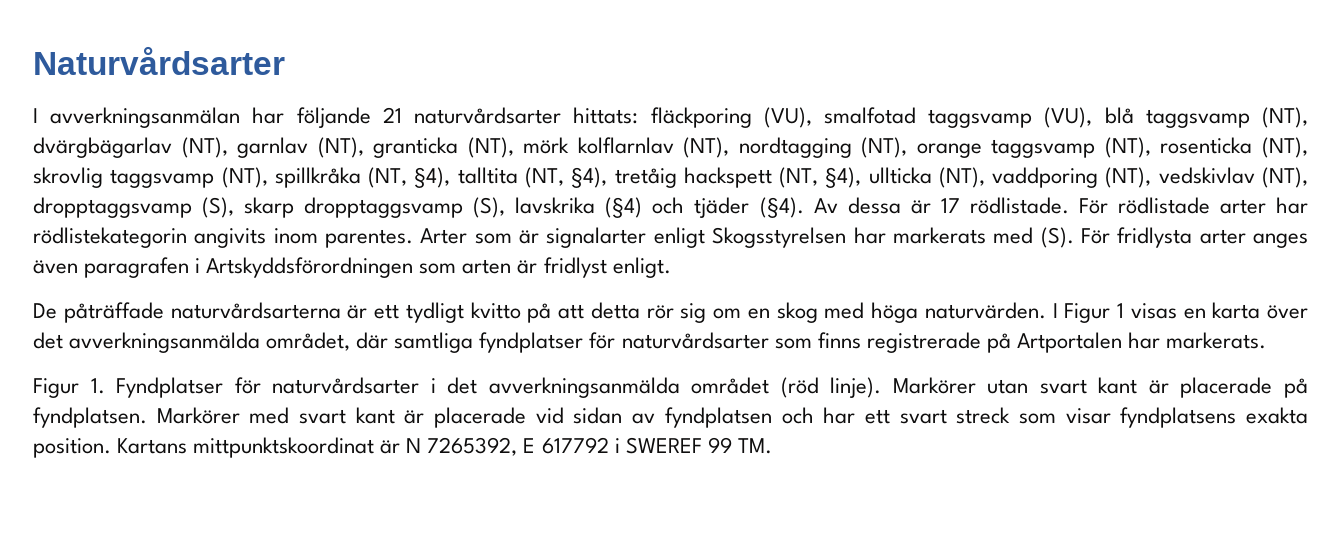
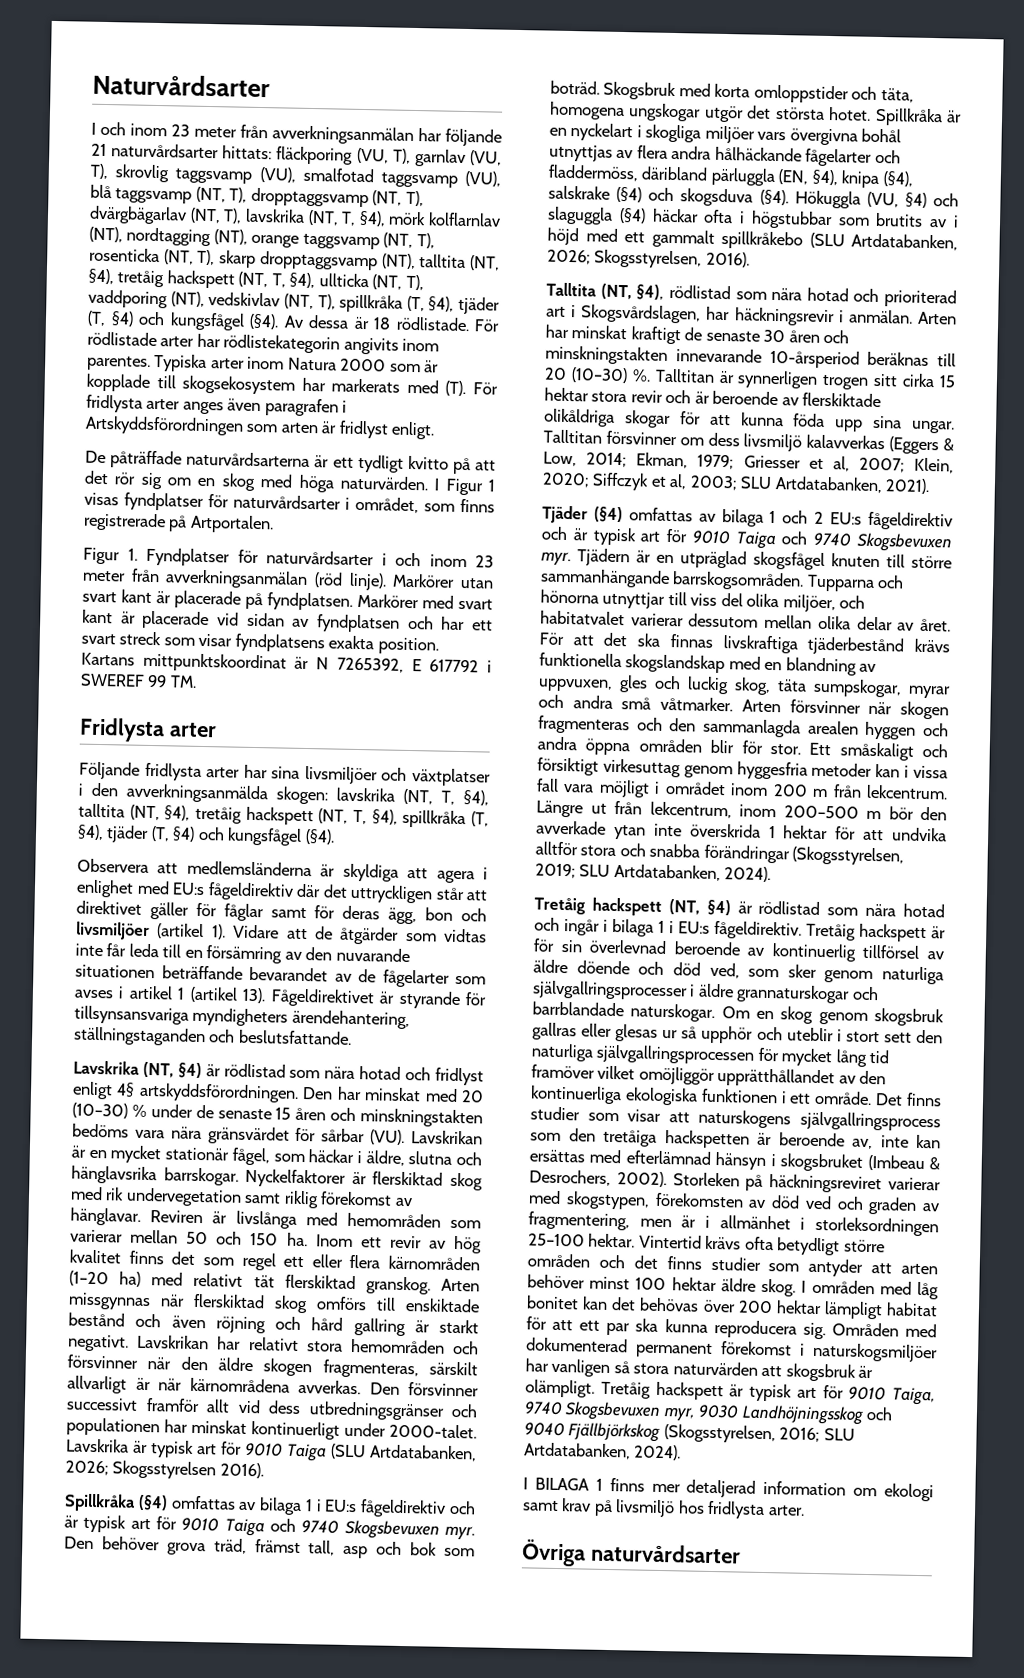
(38, 115) none -> [100,121,268,139] och inom 23 meter från
(752, 117) none -> [356,147,503,167] [90,163,253,184] (VU, T), garnlav (VU, T), skrovlig taggsvamp
[1262,107,1308,128] [33,137,514,158] (NT), dvärgbägarlav (NT), garnlav (NT), granticka (NT), -> [195,186,424,208] [89,205,386,227] (NT, T), dropptaggsvamp (NT, T), dvärgbägarlav (NT, T), lavskrika (NT, T, §4),
[1104,137,1308,158] [33,167,819,188] (NT), rosenticka (NT), skrovlig taggsvamp (NT), spillkråka (NT, §4), talltita (NT, §4), tretåig hackspett (NT, -> [383,232,435,249] [89,247,501,271] [88,268,286,289] (NT, T), rosenticka (NT, T), skarp dropptaggsvamp (NT), talltita (NT, §4), tretåig hackspett (NT, T,
[938,167,985,188] (NT), -> [372,274,424,291] (NT, T),
[1261,167,1308,188] [33,197,750,218] (NT), dropptaggsvamp (S), skarp dropptaggsvamp (S), lavskrika (§4) och tjäder -> [283,293,500,315] [87,310,245,331] (NT, T), spillkråka (T, §4), tjäder (T, §4) och kungsfågel
[940,198,960,213] 17 -> [373,317,391,330] 18
[420,227,847,248] Arter som är signalarter enligt Skogsstyrelsen -> [153,353,440,373] [86,373,296,395] Typiska arter inom Natura 2000 som är kopplade till skogsekosystem
[1040,227,1074,248] (S). -> [445,380,467,397] (T).
[590,302,640,319] detta -> [84,470,109,485] det
[1183,302,1308,319] [33,332,474,353] en karta över det avverkningsanmälda området, där samtliga -> (119, 499) none
(769, 340) none -> [345,496,419,514] i området,
[1016,332,1267,353] Artportalen har markerats. -> [189,514,274,534] Artportalen.
[447,377,770,398] det avverkningsanmälda området -> [395,552,494,568] [82,568,309,589] och inom 23 meter från avverkningsanmälan
(772, 446) none -> [79,717,217,743] [79,761,491,787] [78,782,489,806] [78,803,490,829] [77,824,335,846] [77,858,489,884] [76,879,487,904] [76,900,488,925] [75,921,487,945] [75,943,410,964] [75,964,486,988] [74,985,488,1010] [74,1005,410,1030] [73,1026,352,1047] [73,1060,485,1086] [72,1081,485,1103] [72,1102,483,1128] [72,1123,483,1145] [71,1145,482,1166] [71,1165,484,1191] [70,1186,413,1209] [70,1207,481,1229] [70,1229,483,1254] [69,1249,480,1271] [69,1270,480,1295] [68,1292,480,1314] [68,1312,479,1337] [68,1334,479,1355] [67,1354,478,1379] [67,1375,479,1397] [66,1397,478,1421] [66,1417,477,1440] [66,1438,477,1462] [65,1460,264,1480] [64,1493,476,1518] [64,1514,475,1540] [64,1536,476,1559] [550,80,914,104] [549,101,962,127] [549,123,902,146] [549,144,901,167] [548,164,914,189] [548,185,959,209] [547,206,959,230] [547,227,958,251] [547,249,750,269] [546,282,957,308] [546,304,957,327] [545,324,850,345] [545,345,956,369] [544,367,956,390] [544,387,882,408] [544,408,955,434] [543,429,954,455] [543,451,954,474] [542,472,931,495] [542,505,953,531] [541,526,952,553] [541,548,952,570] [540,568,905,592] [540,589,866,613] [540,610,951,632] [539,632,950,656] [539,652,877,676] [538,675,951,699] [538,694,949,720] [538,715,949,740] [537,736,948,761] [537,757,948,780] [536,778,949,800] [536,800,947,821] [536,820,947,842] [535,841,905,866] [535,863,772,883] [534,897,945,918] [534,917,946,943] [533,938,944,962] [533,959,944,985] [532,980,879,1004] [532,1001,944,1027] [532,1022,943,1044] [531,1043,890,1067] [531,1064,887,1088] [530,1085,942,1107] [530,1106,941,1132] [530,1128,941,1150] [529,1149,940,1172] [529,1169,941,1194] [528,1190,940,1215] [528,1211,939,1237] [528,1233,885,1256] [527,1253,938,1277] [527,1274,939,1300] [526,1295,938,1320] [526,1316,937,1340] [526,1337,938,1363] [525,1358,874,1382] [525,1379,936,1406] [524,1401,894,1425] [524,1422,855,1444] [524,1442,682,1461] [523,1477,934,1502] [522,1498,805,1520] [521,1539,741,1567] // Fridlysta arter // Följande fridlysta arter har sina livsmiljöer och växtplatser i den avverkningsanmälda skogen: lavskrika (NT, T, §4), talltita (NT, §4), tretåig hackspett (NT, T, §4), spillkråka (T, §4), tjäder (T, §4) och kungsfågel (§4). // Observera att medlemsländerna är skyldiga att agera i enlighet med EU:s fågeldirektiv där det uttryckligen står att direktivet gäller för fåglar samt för deras ägg, bon och livsmiljöer (artikel 1). Vidare att de åtgärder som vidtas inte får leda till en försämring av den nuvarande situationen beträffande bevarandet av de fågelarter som avses i artikel 1 (artikel 13). Fågeldirektivet är styrande för tillsynsansvariga myndigheters ärendehantering, ställningstaganden och beslutsfattande. // Lavskrika (NT, §4) är rödlistad som nära hotad och fridlyst enligt 4§ artskyddsförordningen. Den har minskat med 20 (10–30) % under de senaste 15 åren och minskningstakten bedöms vara nära gränsvärdet för sårbar (VU). Lavskrikan är en mycket stationär fågel, som häckar i äldre, slutna och hänglavsrika barrskogar. Nyckelfaktorer är flerskiktad skog med rik undervegetation samt riklig förekomst av hänglavar. Reviren är livslånga med hemområden som varierar mellan 50 och 150 ha. Inom ett revir av hög kvalitet finns det som regel ett eller flera kärnområden (1–20 ha) med relativt tät flerskiktad granskog. Arten missgynnas när flerskiktad skog omförs till enskiktade bestånd och även röjning och hård gallring är starkt negativt. Lavskrikan har relativt stora hemområden och försvinner när den äldre skogen fragmenteras, särskilt allvarligt är när kärnområdena avverkas. Den försvinner successivt framför allt vid dess utbredningsgränser och populationen har minskat kontinuerligt under 2000-talet. Lavskrika är typisk art för 9010 Taiga (SLU Artdatabanken, 2026; Skogsstyrelsen 2016). // Spillkråka (§4) omfattas av bilaga 1 i EU:s fågeldirektiv och är typisk art för 9010 Taiga och 9740 Skogsbevuxen myr. Den behöver grova träd, främst tall, asp och bok som boträd. Skogsbruk med korta omloppstider och täta, homogena ungskogar utgör det största hotet. Spillkråka är en nyckelart i skogliga miljöer vars övergivna bohål utnyttjas av flera andra hålhäckande fågelarter och fladdermöss, däribland pärluggla (EN, §4), knipa (§4), salskrake (§4) och skogsduva (§4). Hökuggla (VU, §4) och slaguggla (§4) häckar ofta i högstubbar som brutits av i höjd med ett gammalt spillkråkebo (SLU Artdatabanken, 2026; Skogsstyrelsen, 2016). // Talltita (NT, §4), rödlistad som nära hotad och prioriterad art i Skogsvårdslagen, har häckningsrevir i anmälan. Arten har minskat kraftigt de senaste 30 åren och minskningstakten innevarande 10-årsperiod beräknas till 20 (10–30) %. Talltitan är synnerligen trogen sitt cirka 15 hektar stora revir och är beroende av flerskiktade olikåldriga skogar för att kunna föda upp sina ungar. Talltitan försvinner om dess livsmiljö kalavverkas (Eggers & Low, 2014; Ekman, 1979; Griesser et al, 2007; Klein, 2020; Siffczyk et al, 2003; SLU Artdatabanken, 2021). // Tjäder (§4) omfattas av bilaga 1 och 2 EU:s fågeldirektiv och är typisk art för 9010 Taiga och 9740 Skogsbevuxen myr. Tjädern är en utpräglad skogsfågel knuten till större sammanhängande barrskogsområden. Tupparna och hönorna utnyttjar till viss del olika miljöer, och habitatvalet varierar dessutom mellan olika delar av året. För att det ska finnas livskraftiga tjäderbestånd krävs funktionella skogslandskap med en blandning av uppvuxen, gles och luckig skog, täta sumpskogar, myrar och andra små våtmarker. Arten försvinner när skogen fragmenteras och den sammanlagda arealen hyggen och andra öppna områden blir för stor. Ett småskaligt och försiktigt virkesuttag genom hyggesfria metoder kan i vissa fall vara möjligt i området inom 200 m från lekcentrum. Längre ut från lekcentrum, inom 200–500 m bör den avverkade ytan inte överskrida 1 hektar för att undvika alltför stora och snabba förändringar (Skogsstyrelsen, 2019; SLU Artdatabanken, 2024). // Tretåig hackspett (NT, §4) är rödlistad som nära hotad och ingår i bilaga 1 i EU:s fågeldirektiv. Tretåig hackspett är för sin överlevnad beroende av kontinuerlig tillförsel av äldre döende och död ved, som sker genom naturliga självgallringsprocesser i äldre grannaturskogar och barrblandade naturskogar. Om en skog genom skogsbruk gallras eller glesas ur så upphör och uteblir i stort sett den naturliga självgallringsprocessen för mycket lång tid framöver vilket omöjliggör upprätthållandet av den kontinuerliga ekologiska funktionen i ett område. Det finns studier som visar att naturskogens självgallringsprocess som den tretåiga hackspetten är beroende av, inte kan ersättas med efterlämnad hänsyn i skogsbruket (Imbeau & Desrochers, 2002). Storleken på häckningsreviret varierar med skogstypen, förekomsten av död ved och graden av fragmentering, men är i allmänhet i storleksordningen 25–100 hektar. Vintertid krävs ofta betydligt större områden och det finns studier som antyder att arten behöver minst 100 hektar äldre skog. I områden med låg bonitet kan det behövas över 200 hektar lämpligt habitat för att ett par ska kunna reproducera sig. Områden med dokumenterad permanent förekomst i naturskogsmiljöer har vanligen så stora naturvärden att skogsbruk är olämpligt. Tretåig hackspett är typisk art för 9010 Taiga, 9740 Skogsbevuxen myr, 9030 Landhöjningsskog och 9040 Fjällbjörkskog (Skogsstyrelsen, 2016; SLU Artdatabanken, 2024). // I BILAGA 1 finns mer detaljerad information om ekologi samt krav på livsmiljö hos fridlysta arter. // Övriga naturvårdsarter

